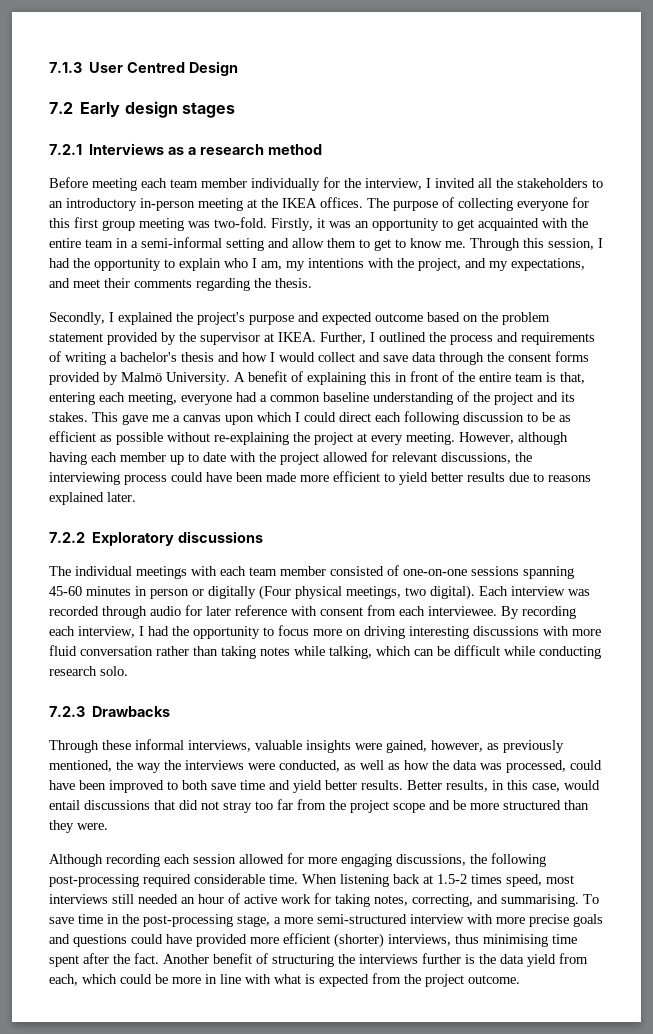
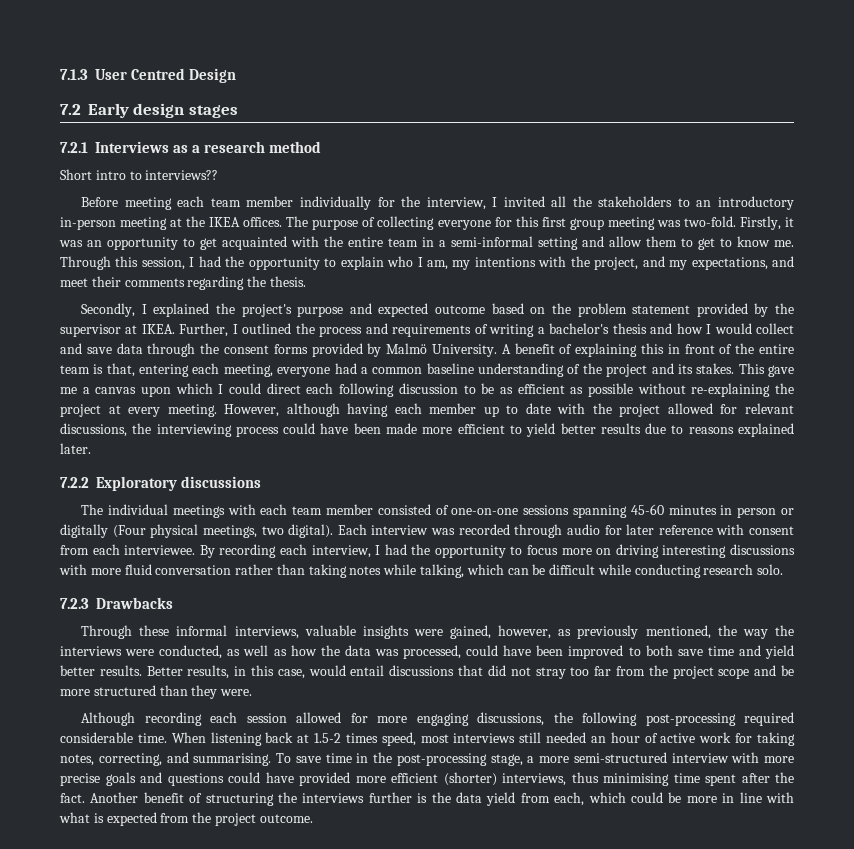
(322, 149) none -> [60,169,219,180] // Short intro to interviews??

